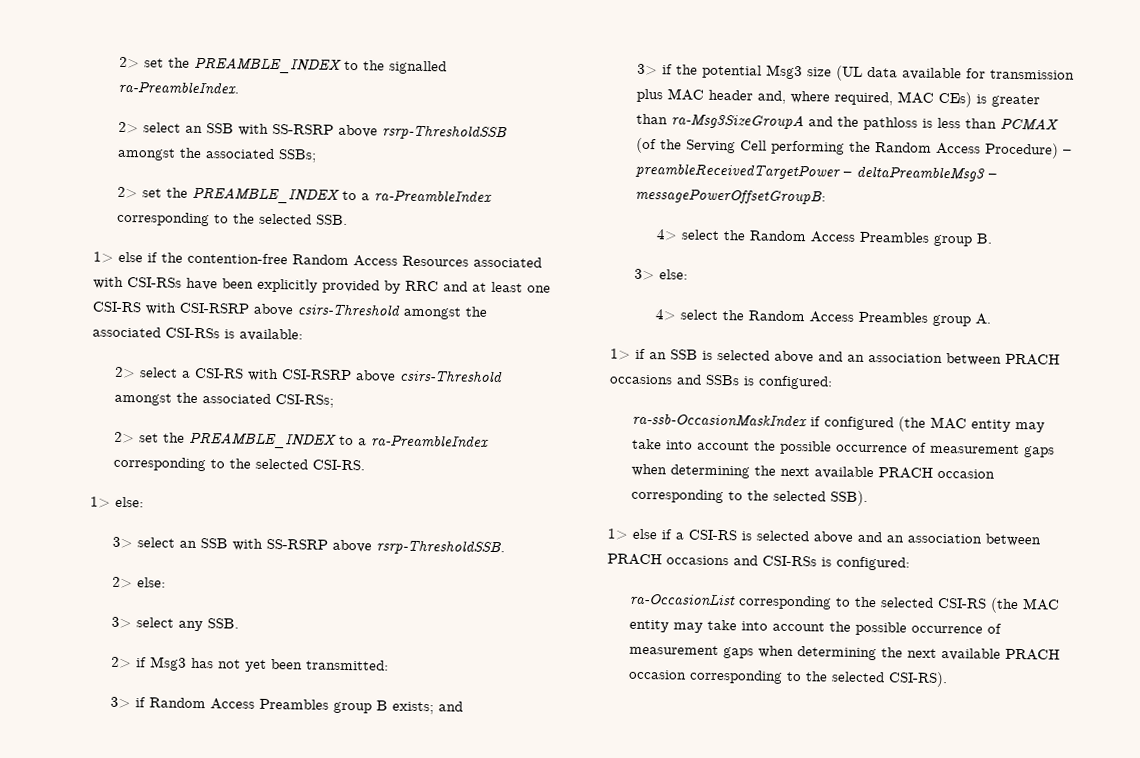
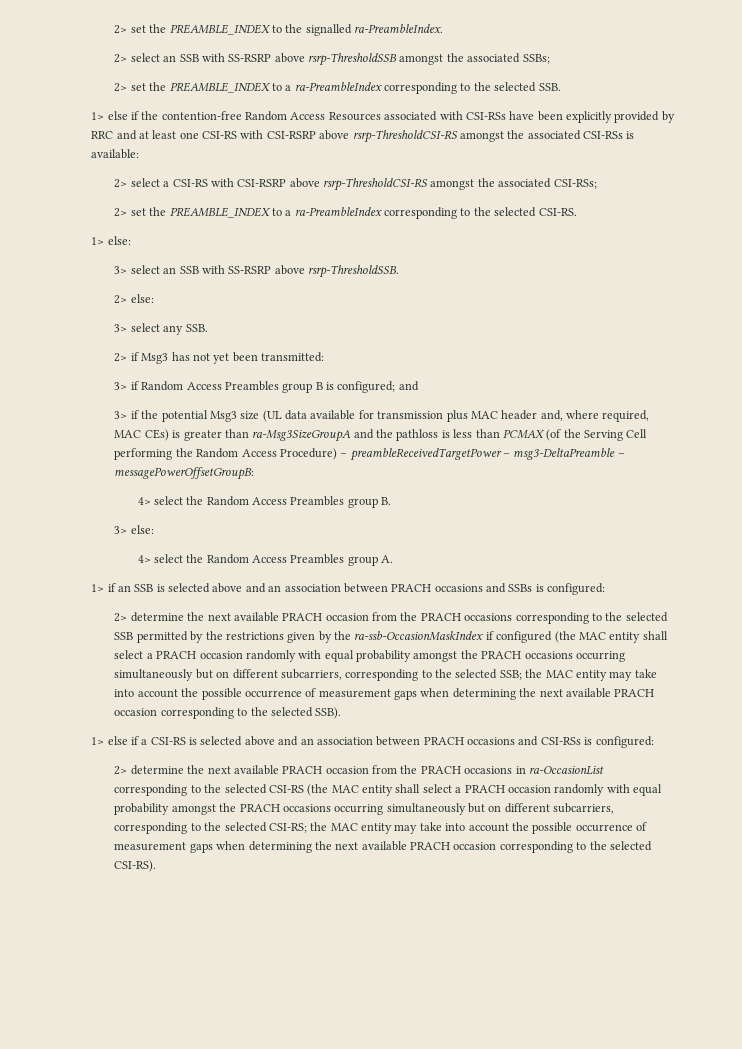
[297,303,401,316] csirs-Threshold -> [352,130,458,143] rsrp-ThresholdCSI-RS
[398,369,503,383] csirs-Threshold -> [323,178,429,191] rsrp-ThresholdCSI-RS
[391,701,434,715] exists; -> [326,381,396,393] is configured;
[855,165,985,182] deltaPreambleMsg3 -> [513,448,616,460] msg3-DeltaPreamble
(834, 382) none -> [114,612,668,624] [114,631,352,643] 2> determine the next available PRACH occasion from the PRACH occasions corresponding to the selected SSB permitted by the restrictions given by the
(1011, 425) none -> [642,631,668,640] [114,650,625,662] [114,669,607,681] shall select a PRACH occasion randomly with equal probability amongst the PRACH occasions occurring simultaneously but on different subcarriers, corresponding to the selected SSB; the MAC entity
(911, 563) none -> [114,765,526,775] 2> determine the next available PRACH occasion from the PRACH occasions in
(669, 626) none -> [395,784,663,796] [114,803,615,815] [114,822,393,834] shall select a PRACH occasion randomly with equal probability amongst the PRACH occasions occurring simultaneously but on different subcarriers, corresponding to the selected CSI-RS; the MAC entity

